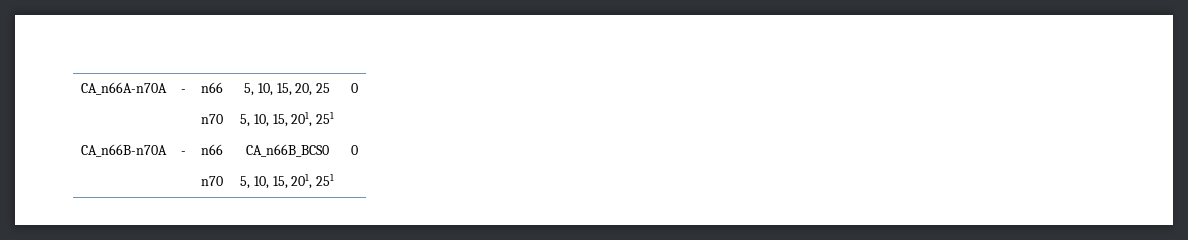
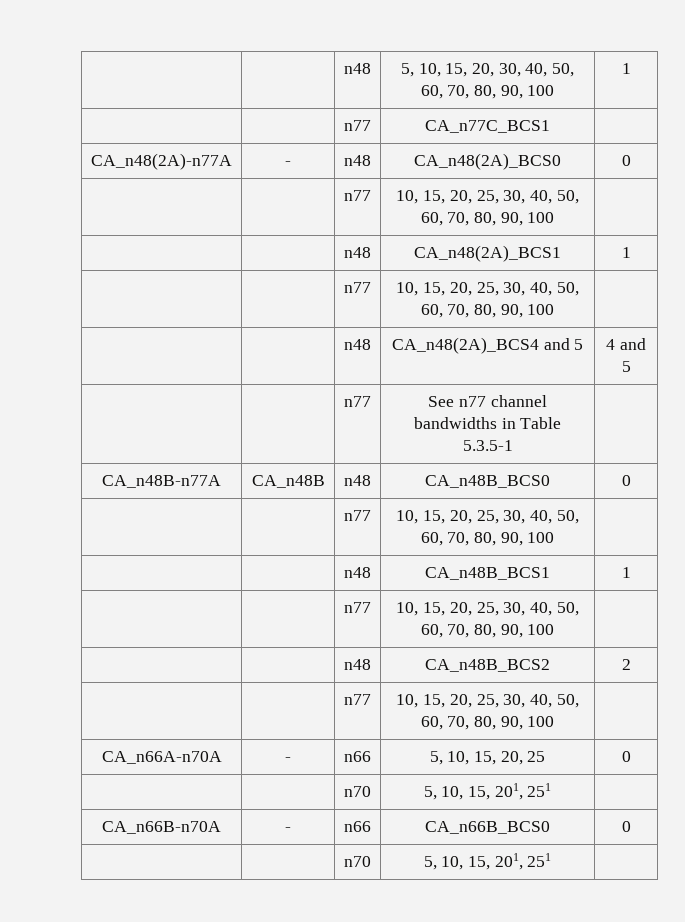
(80, 88) none -> [344,63,371,74] [400,63,575,77] [420,85,555,99] [621,63,631,74] [344,120,371,131] [425,120,550,133] [91,153,232,170] [285,161,291,166] [344,155,371,166] [414,153,561,170] [621,155,631,166] [344,190,371,201] [396,190,579,204] [420,212,555,226] [344,247,371,258] [414,245,561,262] [621,247,631,258] [344,282,371,293] [396,282,579,296] [420,304,555,318] [344,339,371,350] [391,337,584,354] [606,338,646,350] [621,361,631,372] [344,396,371,407] [428,395,547,407] [413,417,562,429] [462,440,513,451] [102,475,221,488] [251,475,325,488] [344,475,371,486] [425,475,550,488] [621,475,631,486] [344,510,371,521] [396,510,579,524] [420,532,555,546] [344,567,371,578] [425,567,550,580] [621,567,631,578] [344,602,371,613] [396,602,579,616] [420,624,555,638] [344,659,371,670] [425,659,550,672] [621,659,631,670] [344,694,371,705] [396,694,579,708] [420,716,555,730] | | n48 | 5, 10, 15, 20, 30, 40, 50, 60, 70, 80, 90, 100 | 1 // | | n77 | CA_n77C_BCS1 | // CA_n48(2A)-n77A | - | n48 | CA_n48(2A)_BCS0 | 0 // | | n77 | 10, 15, 20, 25, 30, 40, 50, 60, 70, 80, 90, 100 | // | | n48 | CA_n48(2A)_BCS1 | 1 // | | n77 | 10, 15, 20, 25, 30, 40, 50, 60, 70, 80, 90, 100 | // | | n48 | CA_n48(2A)_BCS4 and 5 | 4 and 5 // | | n77 | See n77 channel bandwidths in Table 5.3.5-1 | // CA_n48B-n77A | CA_n48B | n48 | CA_n48B_BCS0 | 0 // | | n77 | 10, 15, 20, 25, 30, 40, 50, 60, 70, 80, 90, 100 | // | | n48 | CA_n48B_BCS1 | 1 // | | n77 | 10, 15, 20, 25, 30, 40, 50, 60, 70, 80, 90, 100 | // | | n48 | CA_n48B_BCS2 | 2 // | | n77 | 10, 15, 20, 25, 30, 40, 50, 60, 70, 80, 90, 100 | //

